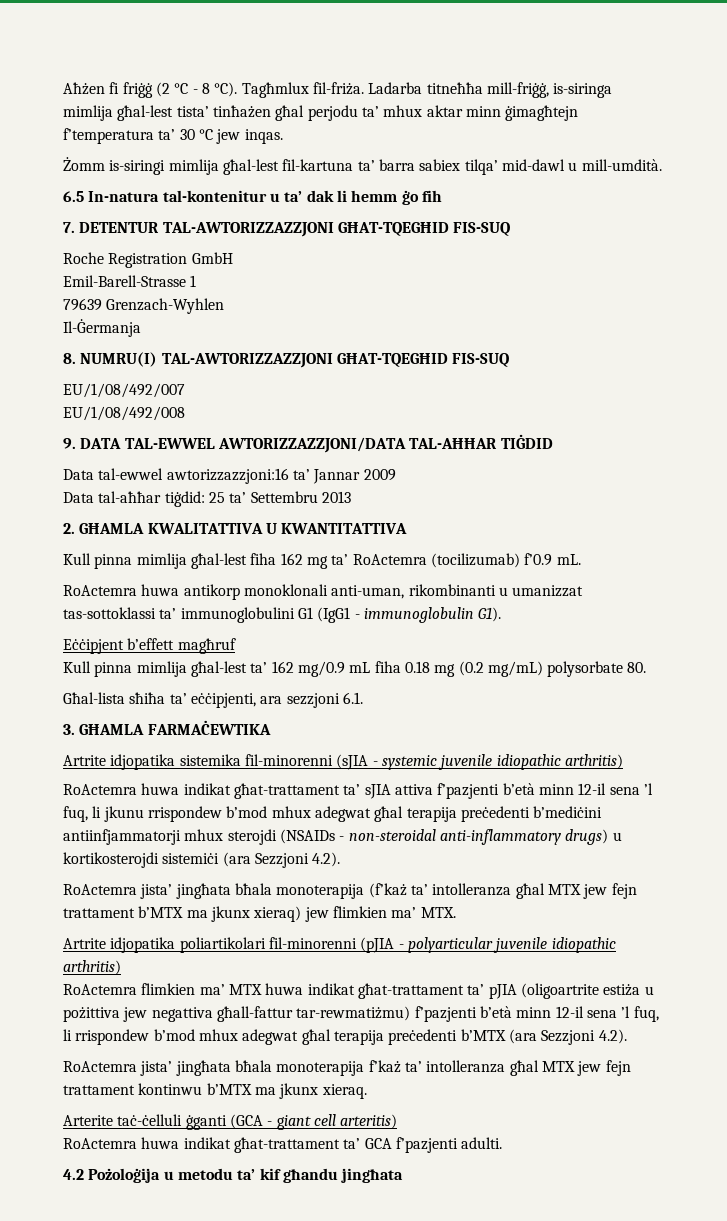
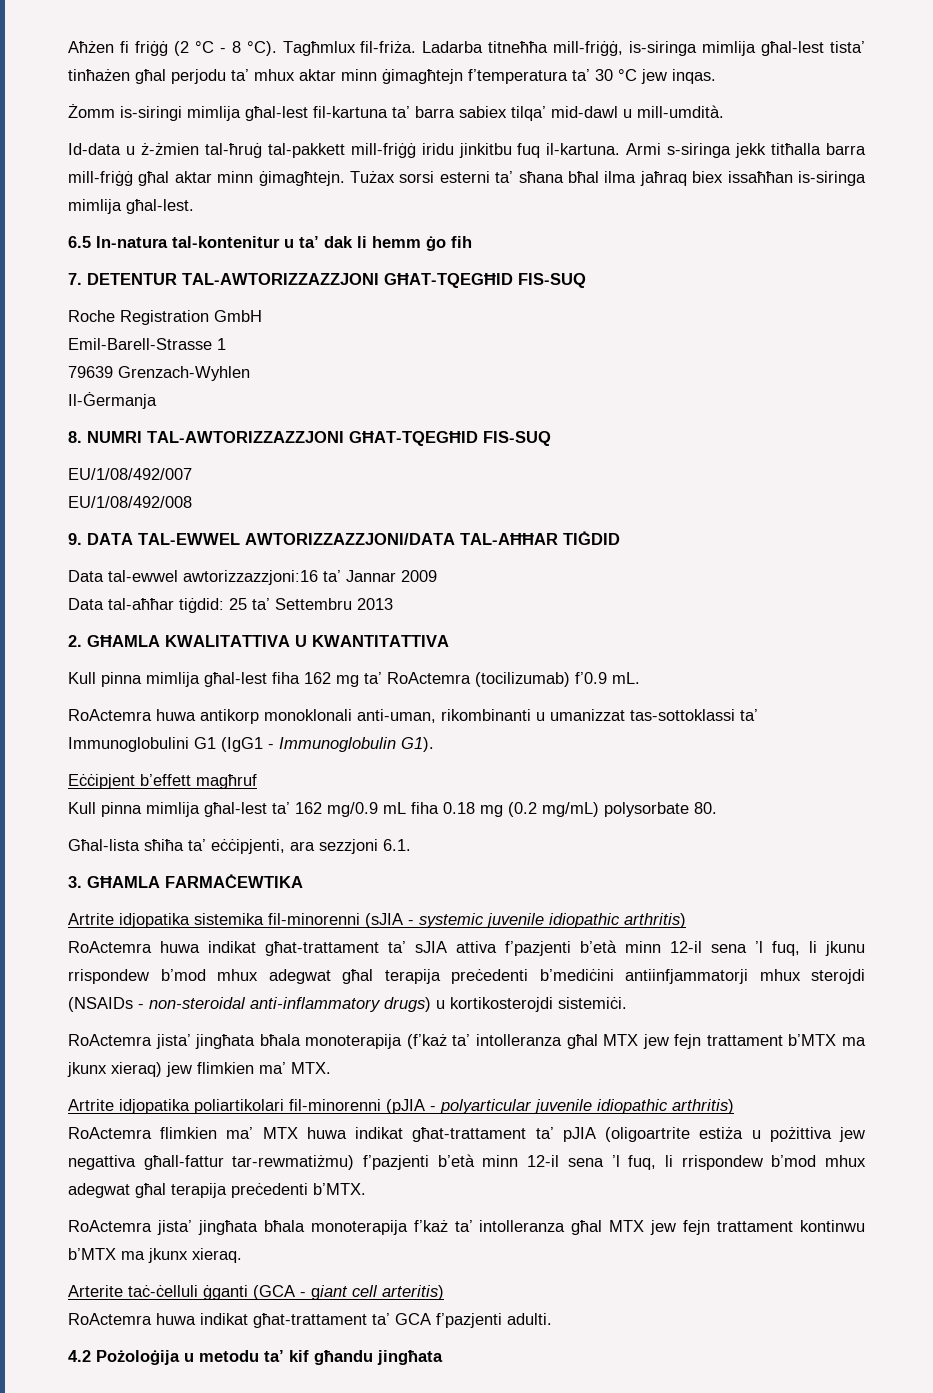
(662, 165) none -> [68,143,867,158] [68,171,866,186] [68,199,194,214] // Id-data u ż-żmien tal-ħruġ tal-pakkett mill-friġġ iridu jinkitbu fuq il-kartuna. Armi s-siringa jekk titħalla barra mill-friġġ għal aktar minn ġimagħtejn. Tużax sorsi esterni ta’ sħana bħal ilma jaħraq biex issaħħan is-siringa mimlija għal-lest.
[80,352,158,367] NUMRU(I) -> [87,431,142,443] NUMRI
[180,607,295,623] immunoglobulini -> [68,737,189,752] Immunoglobulini
[363,607,474,623] immunoglobulin -> [279,737,396,752] Immunoglobulin
[162,852,341,868] sistemiċi (ara Sezzjoni 4.2). -> [558,997,627,1009] sistemiċi.
[460,1029,627,1045] b’MTX (ara Sezzjoni 4.2). -> [313,1183,366,1195] b’MTX.

